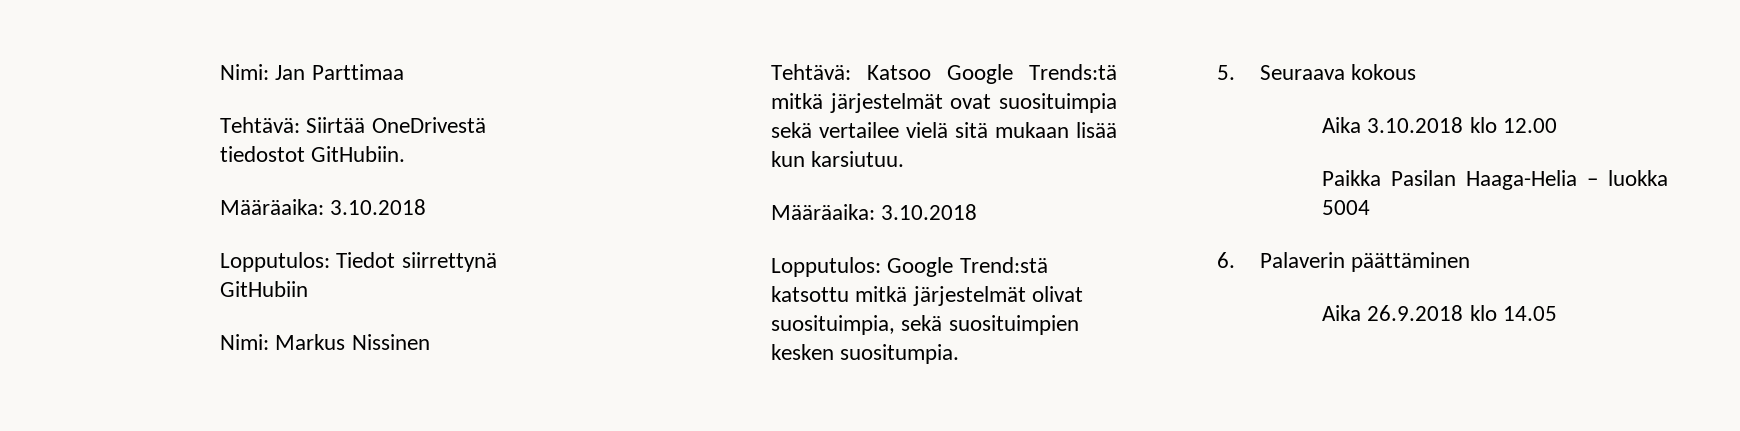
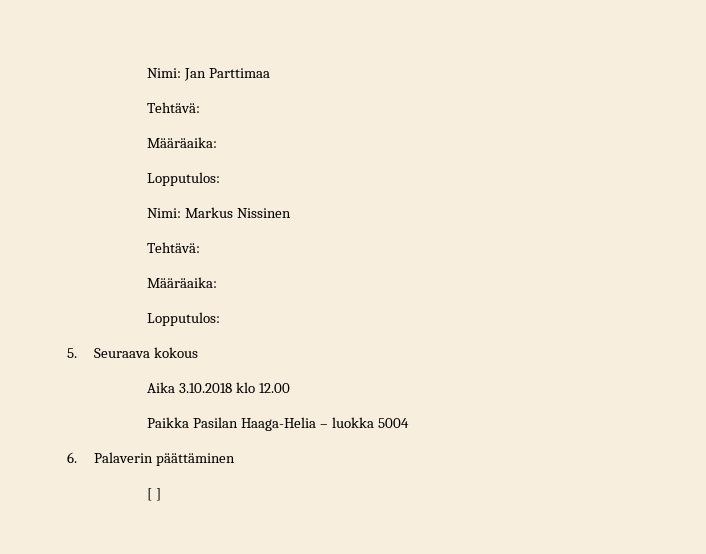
[306,117,486,133] [220,146,406,162] [220,199,427,215] [220,252,497,272] [220,281,309,297] Siirtää OneDrivestä tiedostot GitHubiin. // Määräaika: 3.10.2018 // Lopputulos: Tiedot siirrettynä GitHubiin -> [147,137,218,148] [147,172,221,186] // Määräaika: // Lopputulos:
[867,64,1117,84] [771,93,1117,113] [771,122,1117,138] [771,151,905,167] [771,204,978,220] [771,257,1048,277] [771,286,1083,306] [771,315,1079,335] [771,344,960,364] Katsoo Google Trends:tä mitkä järjestelmät ovat suosituimpia sekä vertailee vielä sitä mukaan lisää kun karsiutuu. // Määräaika: 3.10.2018 // Lopputulos: Google Trend:stä katsottu mitkä järjestelmät olivat suosituimpia, sekä suosituimpien kesken suositumpia. -> [147,277,218,288] [147,312,221,326] // Määräaika: // Lopputulos:
[1322,305,1557,321] Aika 26.9.2018 klo 14.05 -> [147,488,162,501] [ ]

